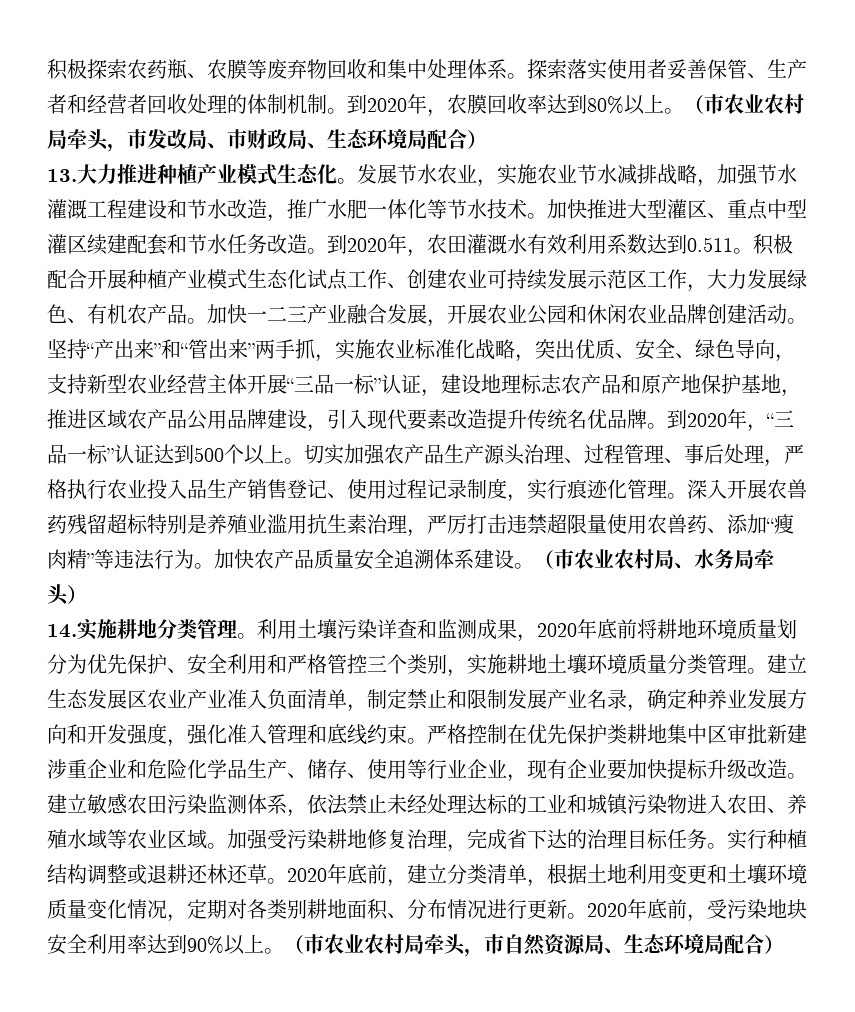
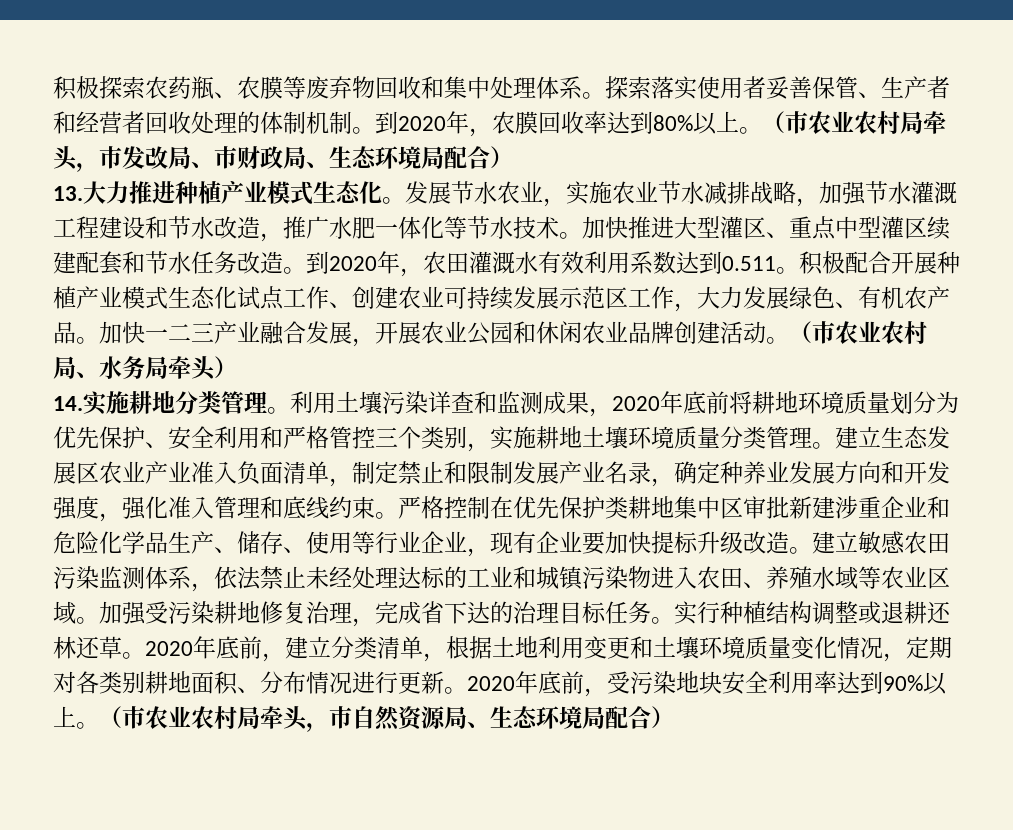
[47,339,795,362] [47,374,801,397] [47,409,794,432] [47,444,804,467] [47,478,807,502] [47,514,794,537] [47,549,534,570] 坚持“产出来”和“管出来”两手抓，实施农业标准化战略，突出优质、安全、绿色导向，支持新型农业经营主体开展“三品一标”认证，建设地理标志农产品和原产地保护基地，推进区域农产品公用品牌建设，引入现代要素改造提升传统名优品牌。到2020年，“三品一标”认证达到500个以上。切实加强农产品生产源头治理、过程管理、事后处理，严格执行农业投入品生产销售登记、使用过程记录制度，实行痕迹化管理。深入开展农兽药残留超标特别是养殖业滥用抗生素治理，严厉打击违禁超限量使用农兽药、添加“瘦肉精”等违法行为。加快农产品质量安全追溯体系建设。 -> (789, 340) none

